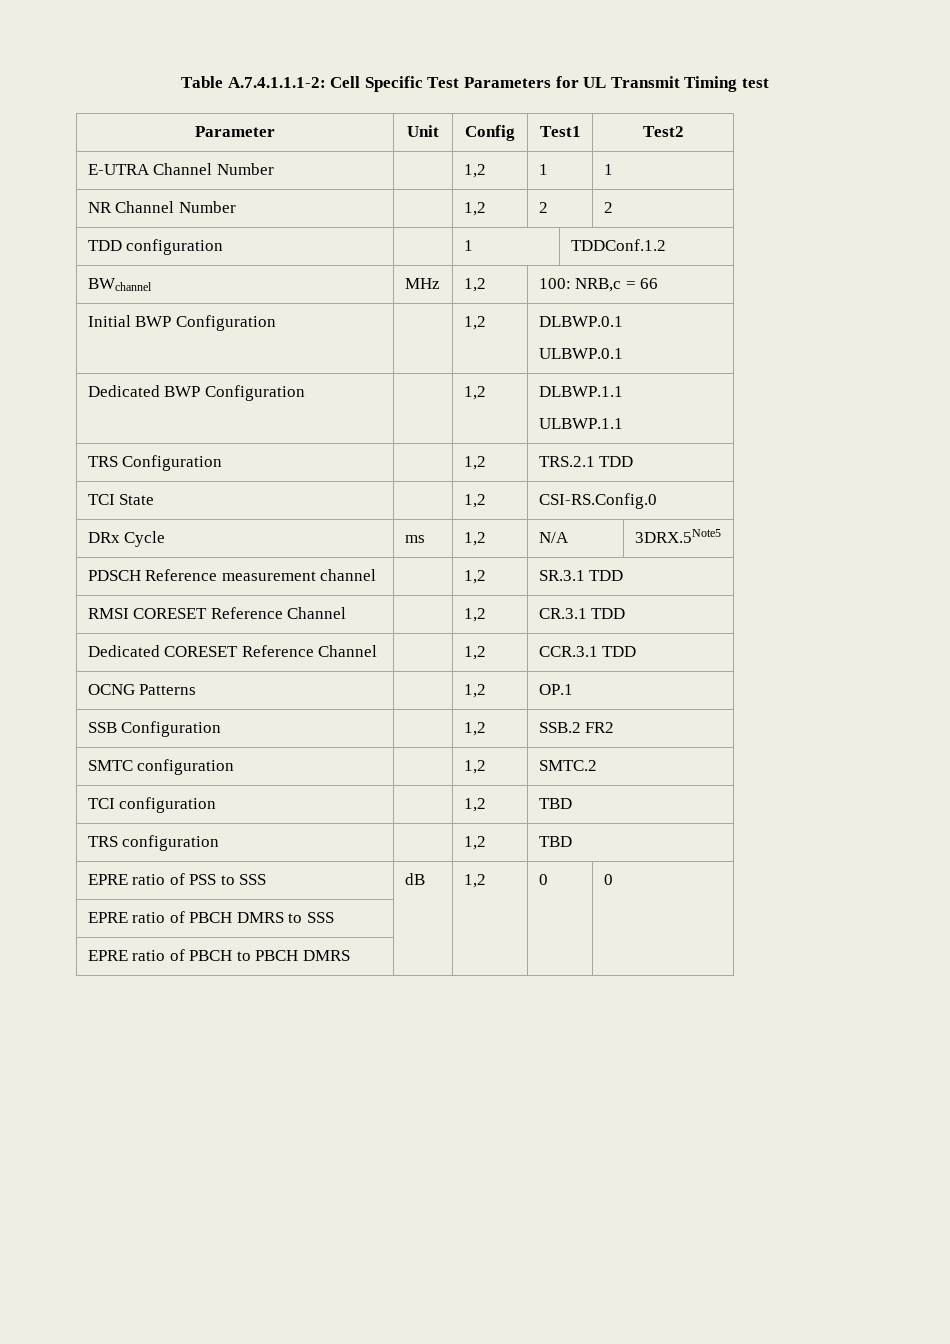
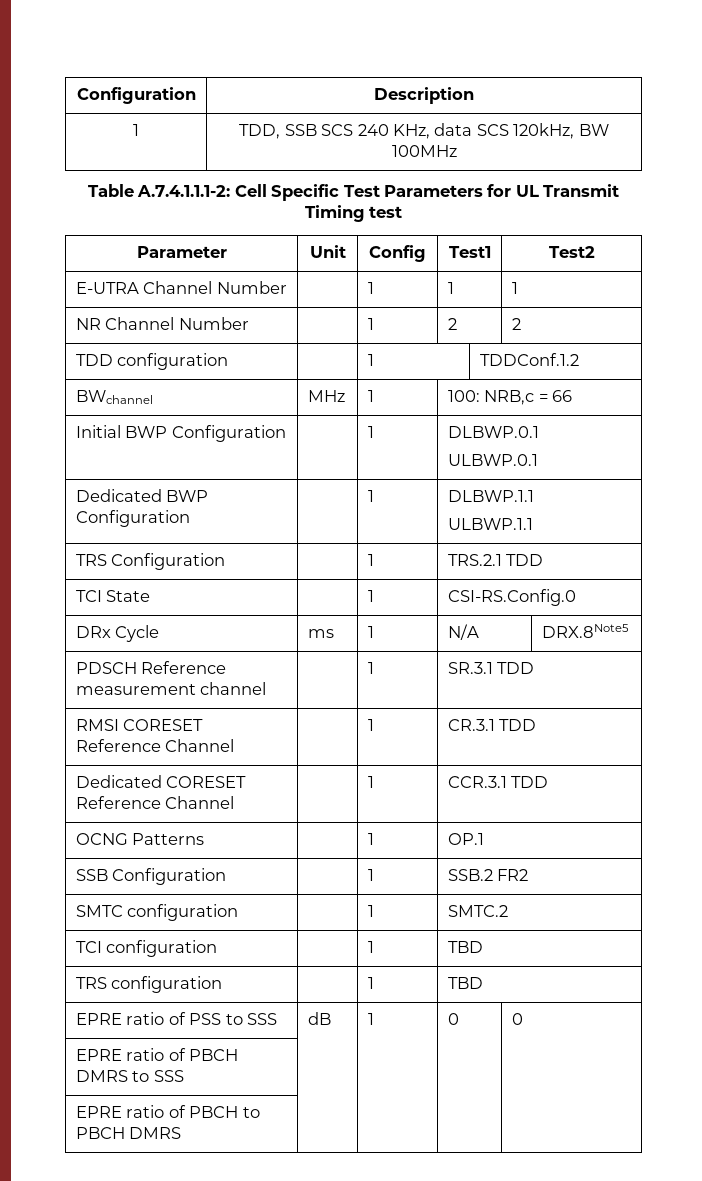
(181, 82) none -> [76,87,196,104] [374,87,474,104] [133,124,139,136] [239,123,609,139] [391,145,457,157] Configuration | Description // 1 | TDD, SSB SCS 240 KHz, data SCS 120kHz, BW 100MHz //
[463,164,486,178] 1,2 -> [367,282,374,294] 1
[463,202,486,216] 1,2 -> [367,318,374,330] 1
[463,278,486,292] 1,2 -> [367,390,374,402] 1
[463,316,486,330] 1,2 -> [367,426,374,438] 1
[463,386,486,400] 1,2 -> [367,490,374,502] 1
[463,456,486,470] 1,2 -> [367,554,374,566] 1
[463,494,486,508] 1,2 -> [367,590,374,602] 1
[463,532,486,546] 1,2 -> [367,626,374,638] 1
[634,529,721,543] 3DRX.5Note5 -> [541,624,629,638] DRX.8Note5
[463,570,486,584] 1,2 -> [367,662,374,674] 1
[463,608,486,622] 1,2 -> [367,719,374,731] 1
[463,646,486,660] 1,2 -> [367,776,374,788] 1
[463,684,486,698] 1,2 -> [367,833,374,845] 1
[463,722,486,736] 1,2 -> [367,869,374,881] 1
[463,760,486,774] 1,2 -> [367,905,374,917] 1
[463,798,486,812] 1,2 -> [367,941,374,953] 1
[463,836,486,850] 1,2 -> [367,977,374,989] 1
[463,874,486,888] 1,2 -> [367,1013,374,1025] 1

